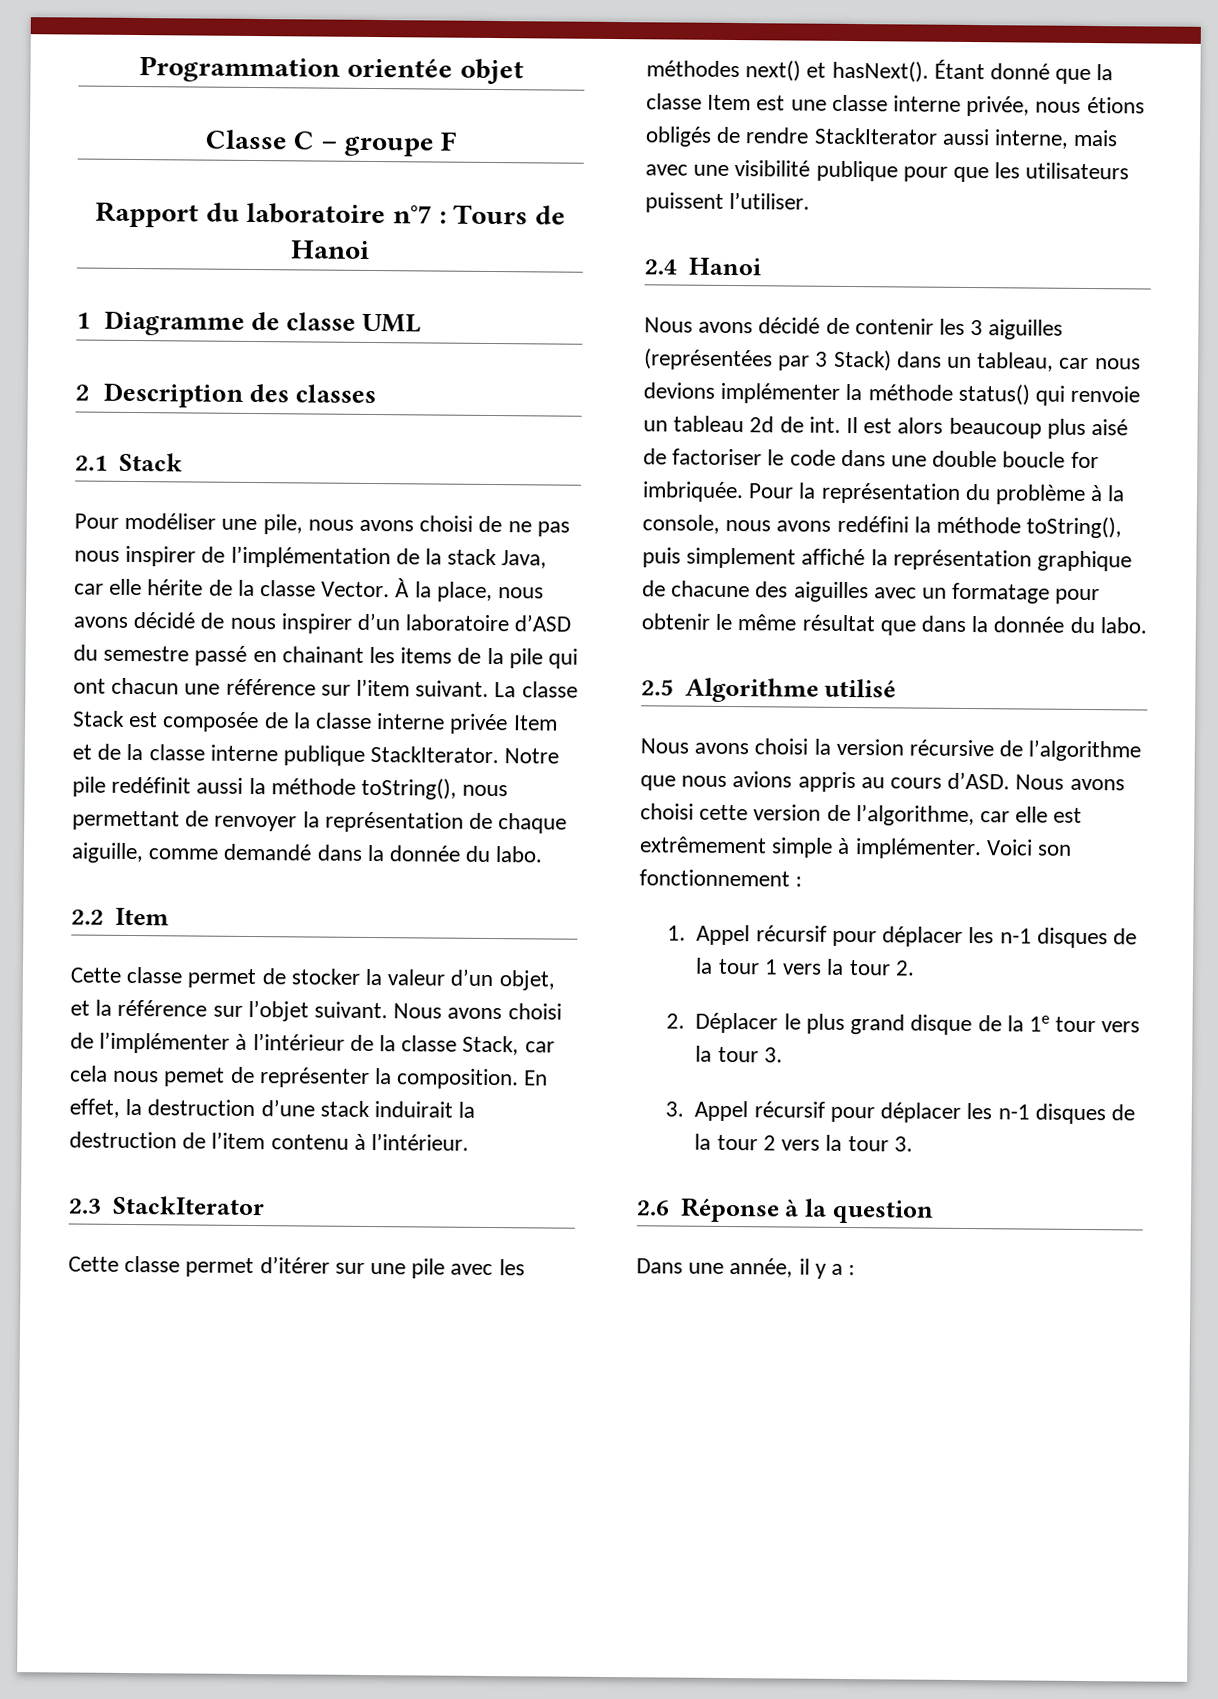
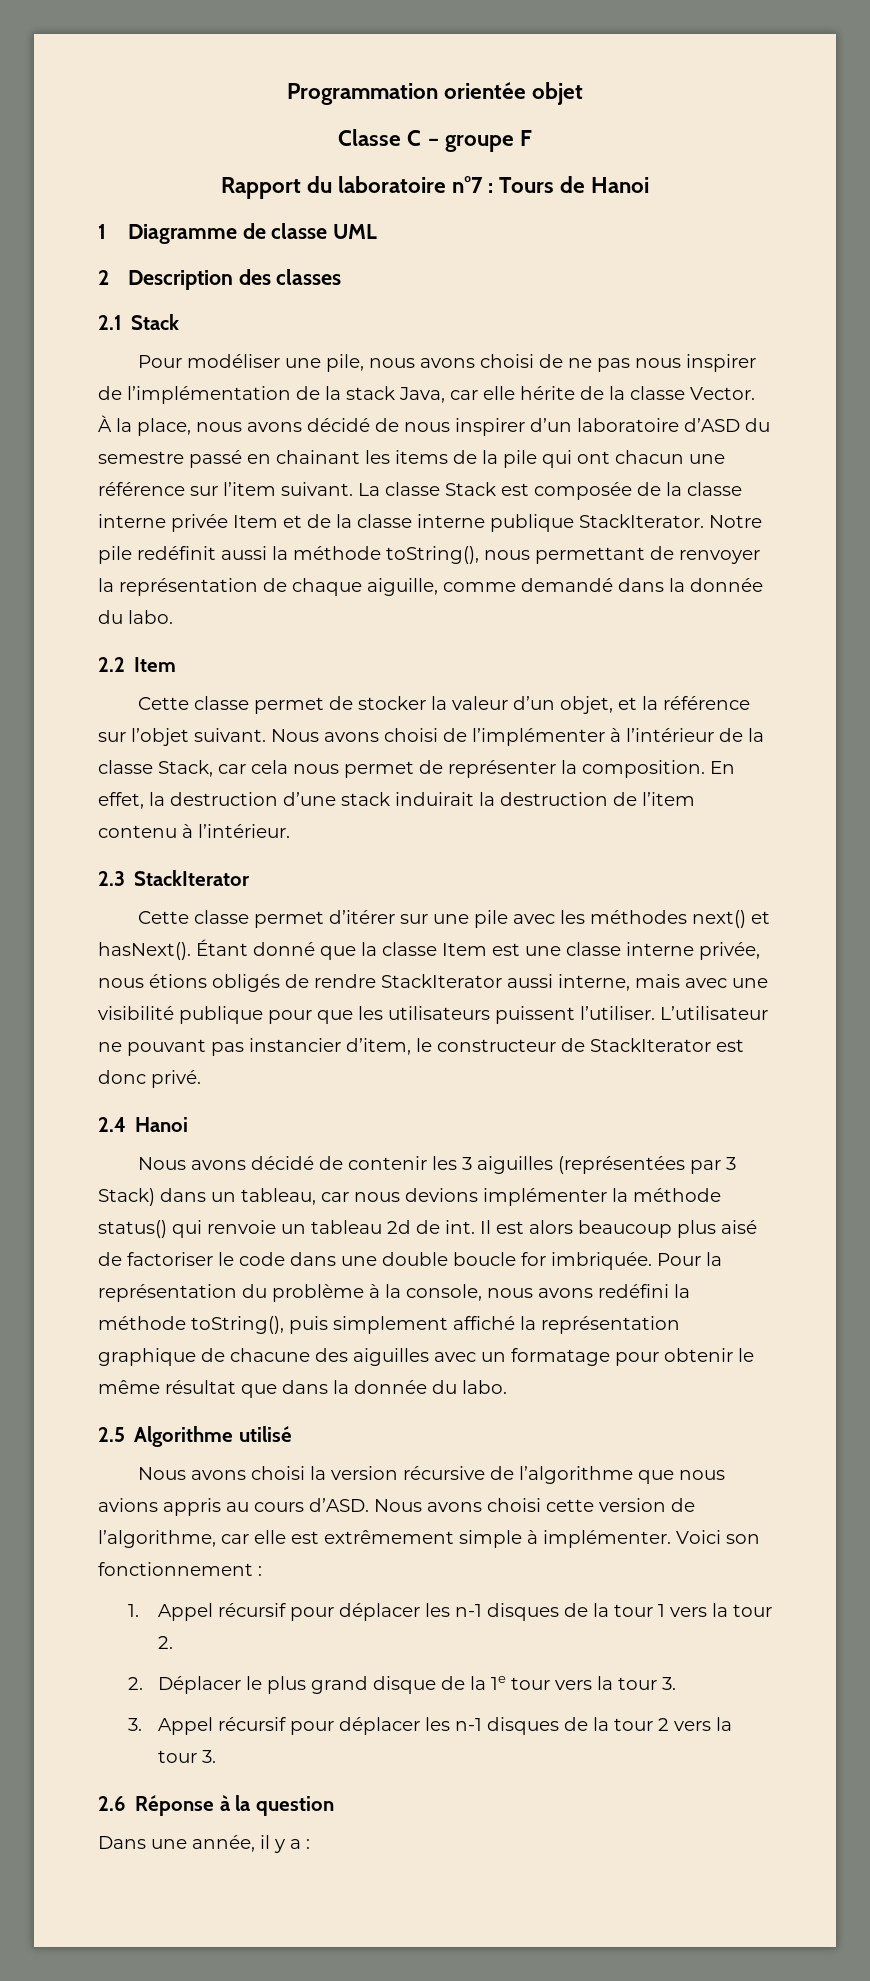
[164,1067,226,1087] pemet -> [344,761,414,778] permet
(811, 200) none -> [660,1006,768,1020] [98,1038,744,1056] [98,1070,201,1088] L’utilisateur ne pouvant pas instancier d’item, le constructeur de StackIterator est donc privé.

